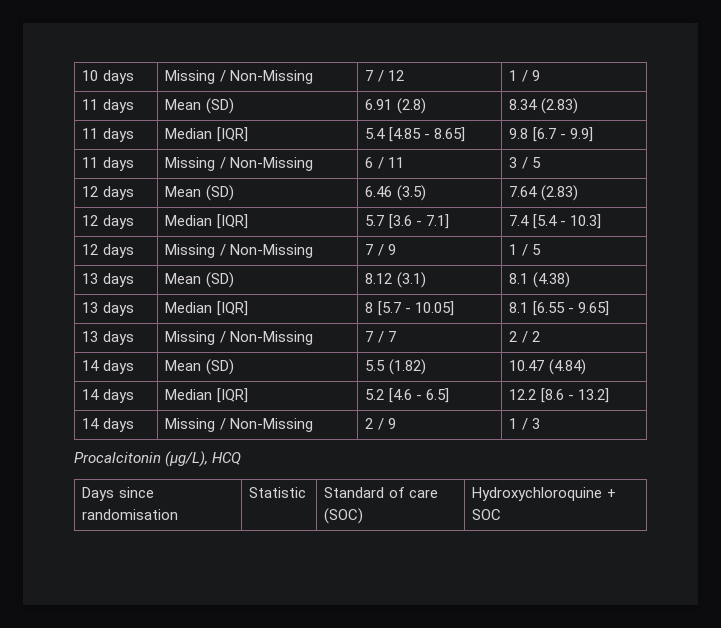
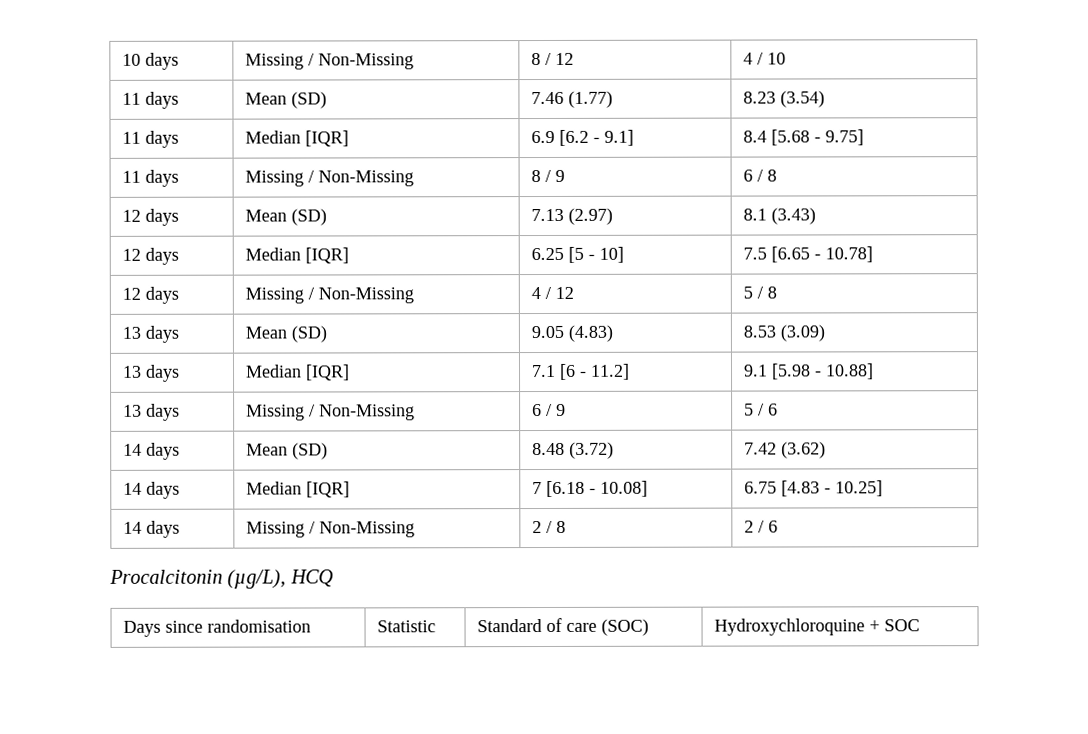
[365,70,404,82] [509,70,540,82] 7 / 12 | 1 / 9 -> [531,52,575,66] [743,52,787,65] 8 / 12 | 4 / 10
[365,98,426,114] [509,98,578,114] 6.91 (2.8) | 8.34 (2.83) -> [531,90,614,108] [743,90,826,108] 7.46 (1.77) | 8.23 (3.54)
[365,127,465,142] [509,127,593,142] 5.4 [4.85 - 8.65] | 9.8 [6.7 - 9.9] -> [531,129,635,146] [743,129,865,146] 6.9 [6.2 - 9.1] | 8.4 [5.68 - 9.75]
[365,157,404,169] [509,157,541,169] | 6 / 11 | 3 / 5 -> [531,169,566,183] [743,169,778,182] | 8 / 9 | 6 / 8
[365,185,426,201] [509,185,578,201] 6.46 (3.5) | 7.64 (2.83) -> [531,207,614,225] [743,207,817,225] 7.13 (2.97) | 8.1 (3.43)
[365,214,449,229] [509,214,601,229] 5.7 [3.6 - 7.1] | 7.4 [5.4 - 10.3] -> [531,246,625,263] [743,246,874,263] 6.25 [5 - 10] | 7.5 [6.65 - 10.78]
[365,244,396,256] [509,244,541,256] 7 / 9 | 1 / 5 -> [531,286,575,300] [743,286,778,299] 4 / 12 | 5 / 8
[365,272,426,288] [509,272,570,288] 8.12 (3.1) | 8.1 (4.38) -> [531,324,614,342] [743,324,826,342] 9.05 (4.83) | 8.53 (3.09)
[365,301,454,316] [509,301,609,316] 8 [5.7 - 10.05] | 8.1 [6.55 - 9.65] -> [531,363,631,380] [743,363,875,380] 7.1 [6 - 11.2] | 9.1 [5.98 - 10.88]
[365,331,396,343] [509,331,540,343] 7 / 7 | 2 / 2 -> [532,403,567,417] [744,403,779,416] 6 / 9 | 5 / 6
[365,359,426,375] [509,359,586,375] 5.5 (1.82) | 10.47 (4.84) -> [532,441,615,459] [744,441,827,459] 8.48 (3.72) | 7.42 (3.62)
[365,388,449,403] [509,388,609,403] 5.2 [4.6 - 6.5] | 12.2 [8.6 - 13.2] -> [532,480,649,497] [744,480,884,497] 7 [6.18 - 10.08] | 6.75 [4.83 - 10.25]
[387,418,396,429] [509,418,540,430] 9 | 1 / 3 -> [556,520,567,533] [744,520,779,533] 8 | 2 / 6

